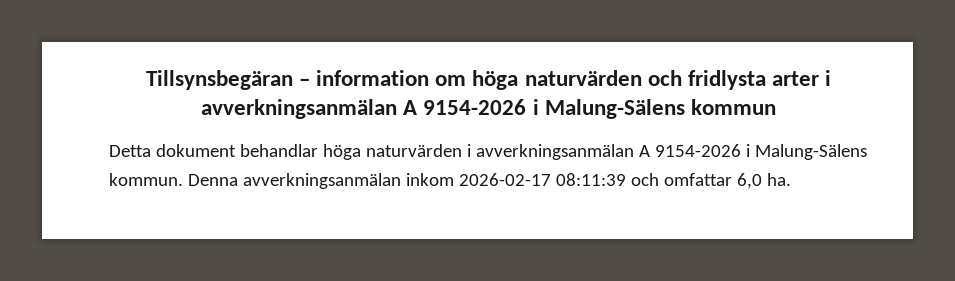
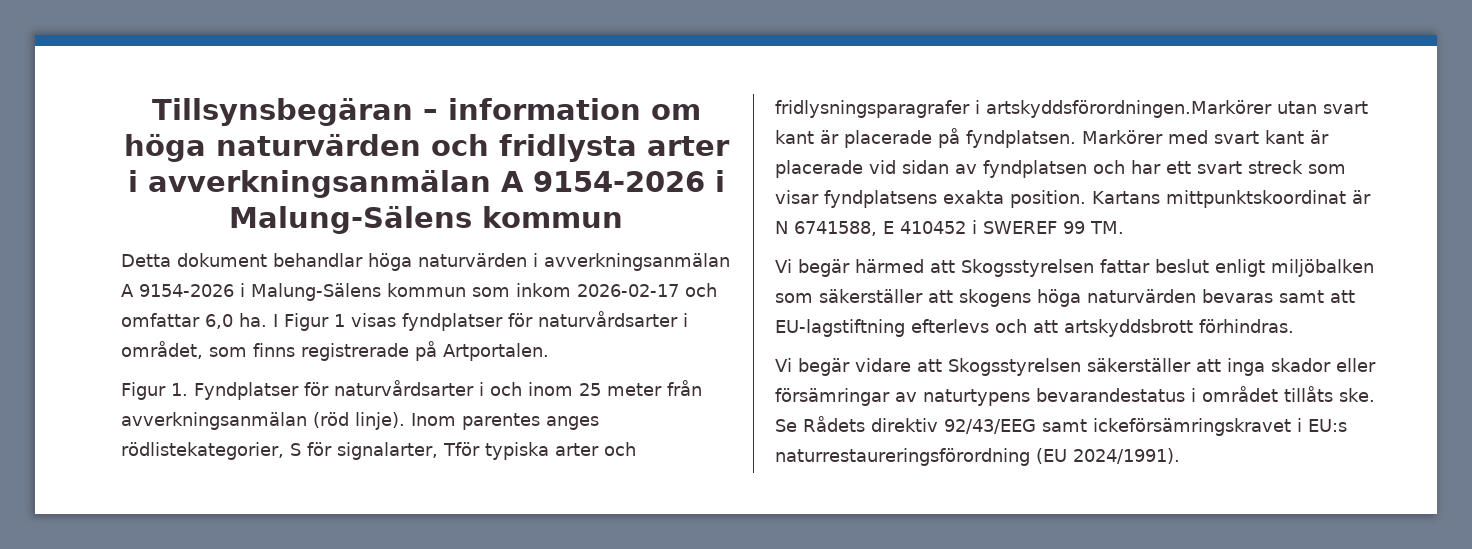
[109,173,401,189] kommun. Denna avverkningsanmälan -> [387,283,510,297] kommun som
[555,173,626,186] 08:11:39 -> (679, 290) none
(791, 179) none -> [273,311,688,331] [121,341,549,361] [121,380,702,400] [121,412,599,430] [121,442,636,460] [775,100,1368,118] [775,128,1329,148] [775,160,1346,178] [775,190,1371,208] [775,220,1124,236] [775,259,1374,277] [775,289,1355,307] [775,319,1294,337] [775,358,1376,376] [775,386,1375,406] [775,416,1347,436] [775,448,1180,466] I Figur 1 visas fyndplatser för naturvårdsarter i området, som finns registrerade på Artportalen. // Figur 1. Fyndplatser för naturvårdsarter i och inom 25 meter från avverkningsanmälan (röd linje). Inom parentes anges rödlistekategorier, S för signalarter, Tför typiska arter och fridlysningsparagrafer i artskyddsförordningen.Markörer utan svart kant är placerade på fyndplatsen. Markörer med svart kant är placerade vid sidan av fyndplatsen och har ett svart streck som visar fyndplatsens exakta position. Kartans mittpunktskoordinat är N 6741588, E 410452 i SWEREF 99 TM. // Vi begär härmed att Skogsstyrelsen fattar beslut enligt miljöbalken som säkerställer att skogens höga naturvärden bevaras samt att EU-lagstiftning efterlevs och att artskyddsbrott förhindras. // Vi begär vidare att Skogsstyrelsen säkerställer att inga skador eller försämringar av naturtypens bevarandestatus i området tillåts ske. Se Rådets direktiv 92/43/EEG samt ickeförsämringskravet i EU:s naturrestaureringsförordning (EU 2024/1991).

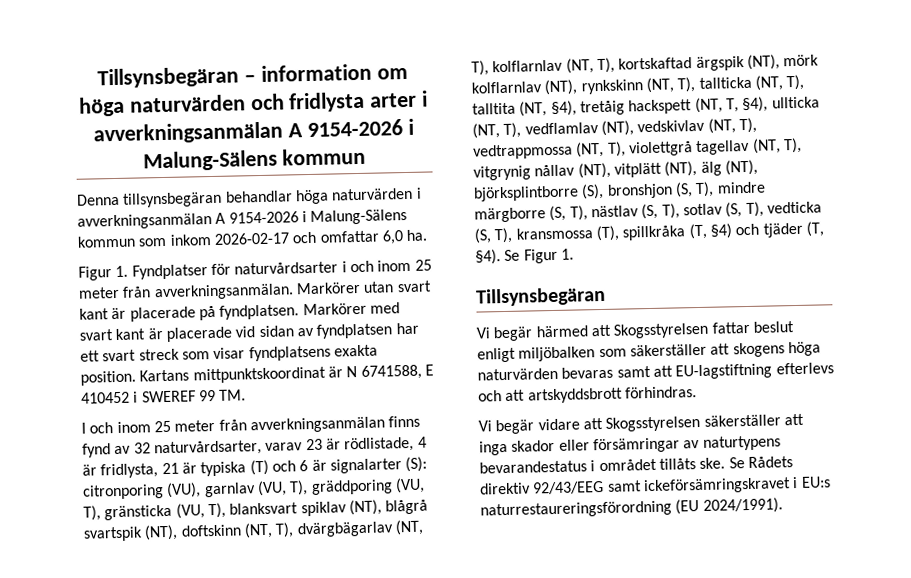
[121,253,267,267] Detta dokument -> [76,191,223,208] Denna tillsynsbegäran
[273,311,688,331] [121,341,549,361] I Figur 1 visas fyndplatser för naturvårdsarter i området, som finns registrerade på Artportalen. -> (428, 235) none
[121,412,599,430] [121,442,636,460] [775,100,1272,118] avverkningsanmälan (röd linje). Inom parentes anges rödlistekategorier, S för signalarter, Tför typiska arter och fridlysningsparagrafer i artskyddsförordningen.Markörer -> [153,281,361,301] avverkningsanmälan. Markörer
[1093,160,1125,174] och -> (393, 331) none
(1124, 227) none -> [81,415,421,434] [82,436,427,458] [82,456,428,479] [82,477,425,500] [83,499,429,521] [83,519,424,542] [471,54,820,76] [471,74,805,96] [472,96,820,117] [472,117,757,139] [473,137,802,160] [473,159,758,181] [473,181,766,202] [474,201,822,223] [474,221,824,244] [475,248,574,265] [476,286,606,307] // I och inom 25 meter från avverkningsanmälan finns fynd av 32 naturvårdsarter, varav 23 är rödlistade, 4 är fridlysta, 21 är typiska (T) och 6 är signalarter (S): citronporing (VU), garnlav (VU, T), gräddporing (VU, T), gränsticka (VU, T), blanksvart spiklav (NT), blågrå svartspik (NT), doftskinn (NT, T), dvärgbägarlav (NT, T), kolflarnlav (NT, T), kortskaftad ärgspik (NT), mörk kolflarnlav (NT), rynkskinn (NT, T), tallticka (NT, T), talltita (NT, §4), tretåig hackspett (NT, T, §4), ullticka (NT, T), vedflamlav (NT), vedskivlav (NT, T), vedtrappmossa (NT, T), violettgrå tagellav (NT, T), vitgrynig nållav (NT), vitplätt (NT), älg (NT), björksplintborre (S), bronshjon (S, T), mindre märgborre (S, T), nästlav (S, T), sotlav (S, T), vedticka (S, T), kransmossa (T), spillkråka (T, §4) och tjäder (T, §4). Se Figur 1. // Tillsynsbegäran

